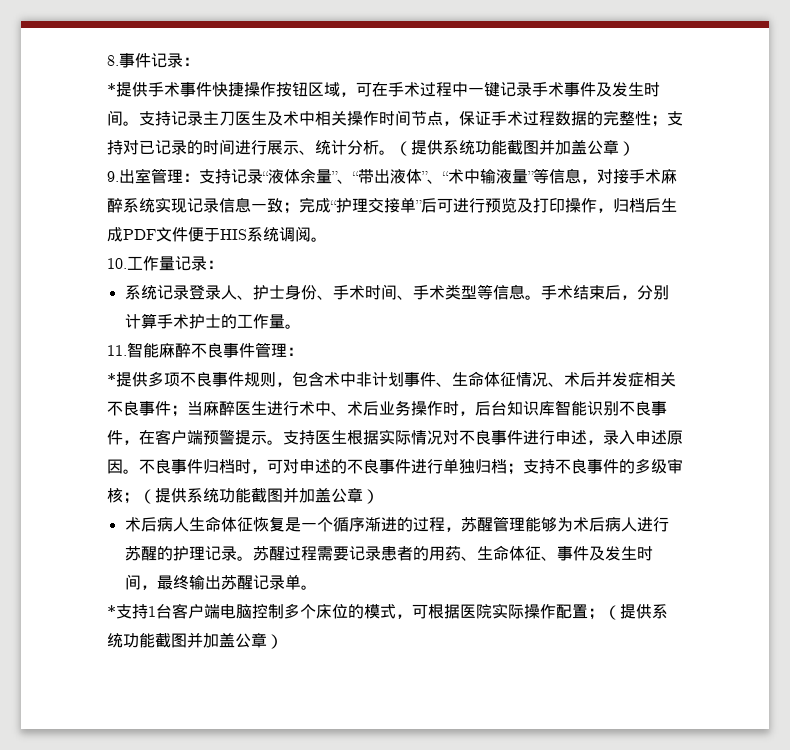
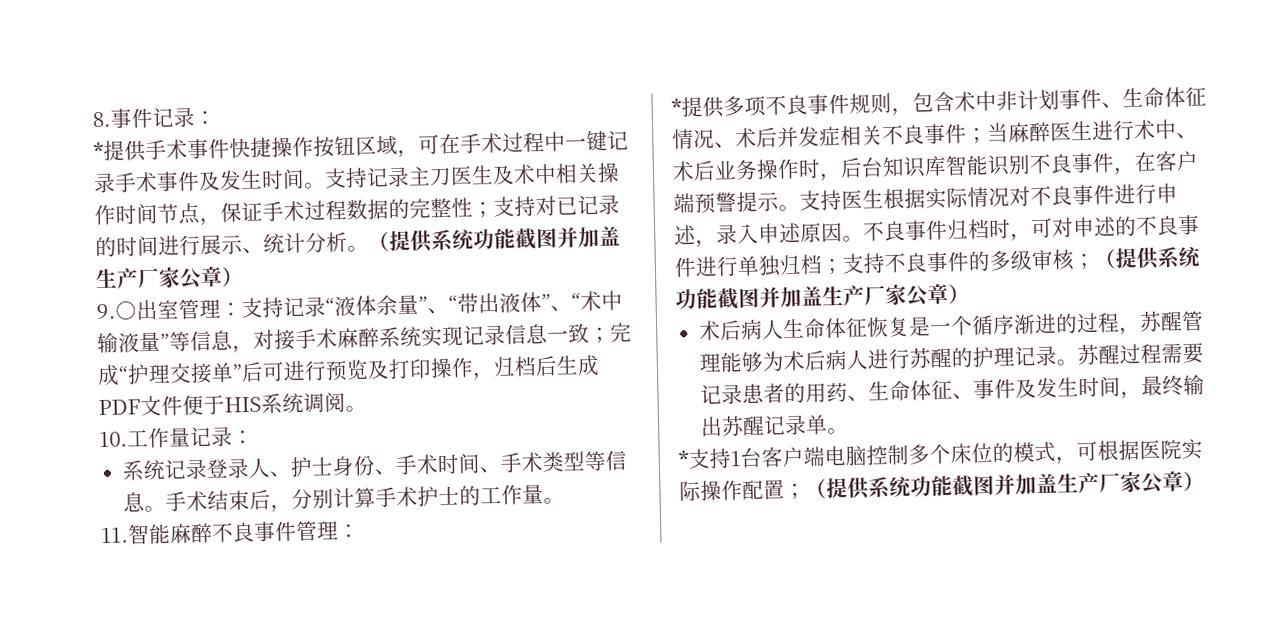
[587,140,635,156] [107,171,119,182] 公章） // 9. -> [95,266,244,290] [96,301,137,321] 生产厂家公章） // 9.○
(331, 495) none -> [822,283,907,306] 生产厂家
(235, 640) none -> [1057,470,1142,494] 生产厂家

